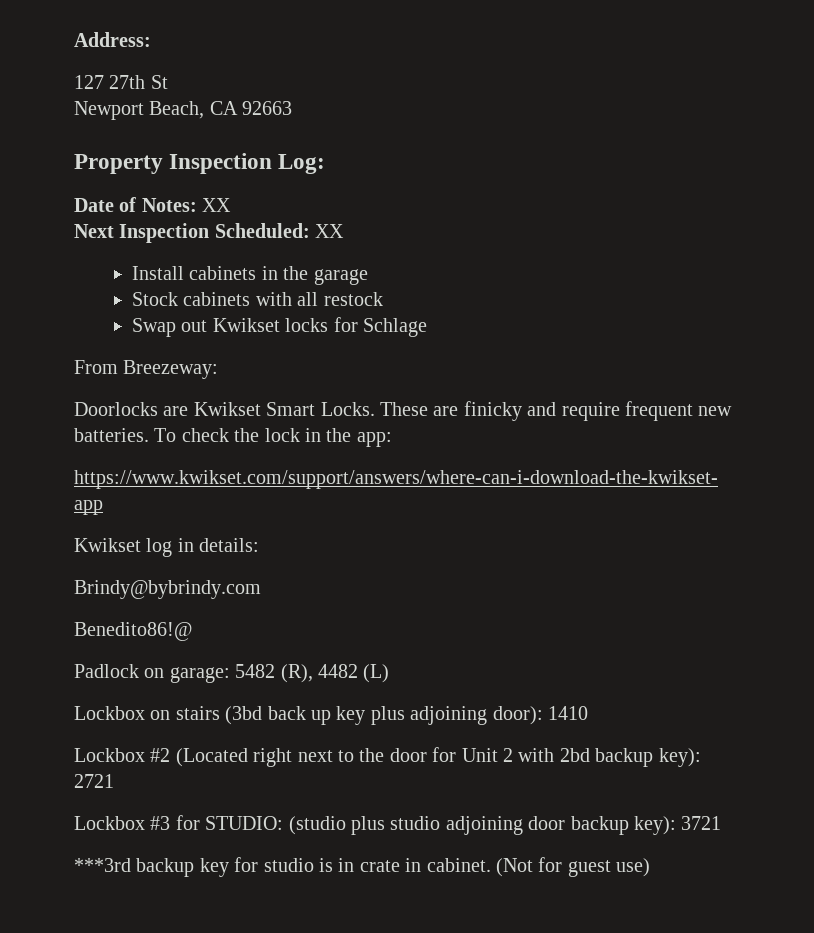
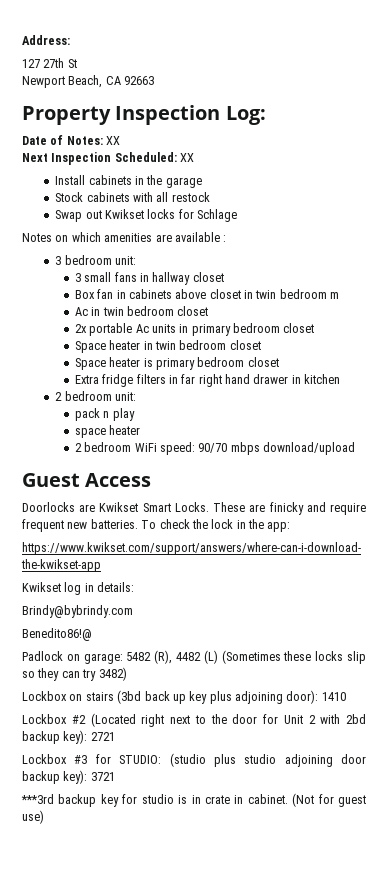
[74,360,219,379] From Breezeway: -> [22,232,227,242] [55,255,137,265] [74,272,224,285] [74,289,340,299] [74,306,209,316] [74,323,315,336] [74,340,261,353] [74,357,279,370] [74,374,341,387] [55,391,137,401] [74,408,135,421] [74,425,141,438] [74,442,356,455] [22,473,152,487] Notes on which amenities are available : // 3 bedroom unit: // 3 small fans in hallway closet // Box fan in cabinets above closet in twin bedroom m // Ac in twin bedroom closet // 2x portable Ac units in primary bedroom closet // Space heater in twin bedroom closet // Space heater is primary bedroom closet // Extra fridge filters in far right hand drawer in kitchen // 2 bedroom unit: // pack n play // space heater // 2 bedroom WiFi speed: 90/70 mbps download/upload // Guest Access
(390, 673) none -> [221,650,367,664] [22,667,127,681] (Sometimes these locks slip so they can try 3482)

